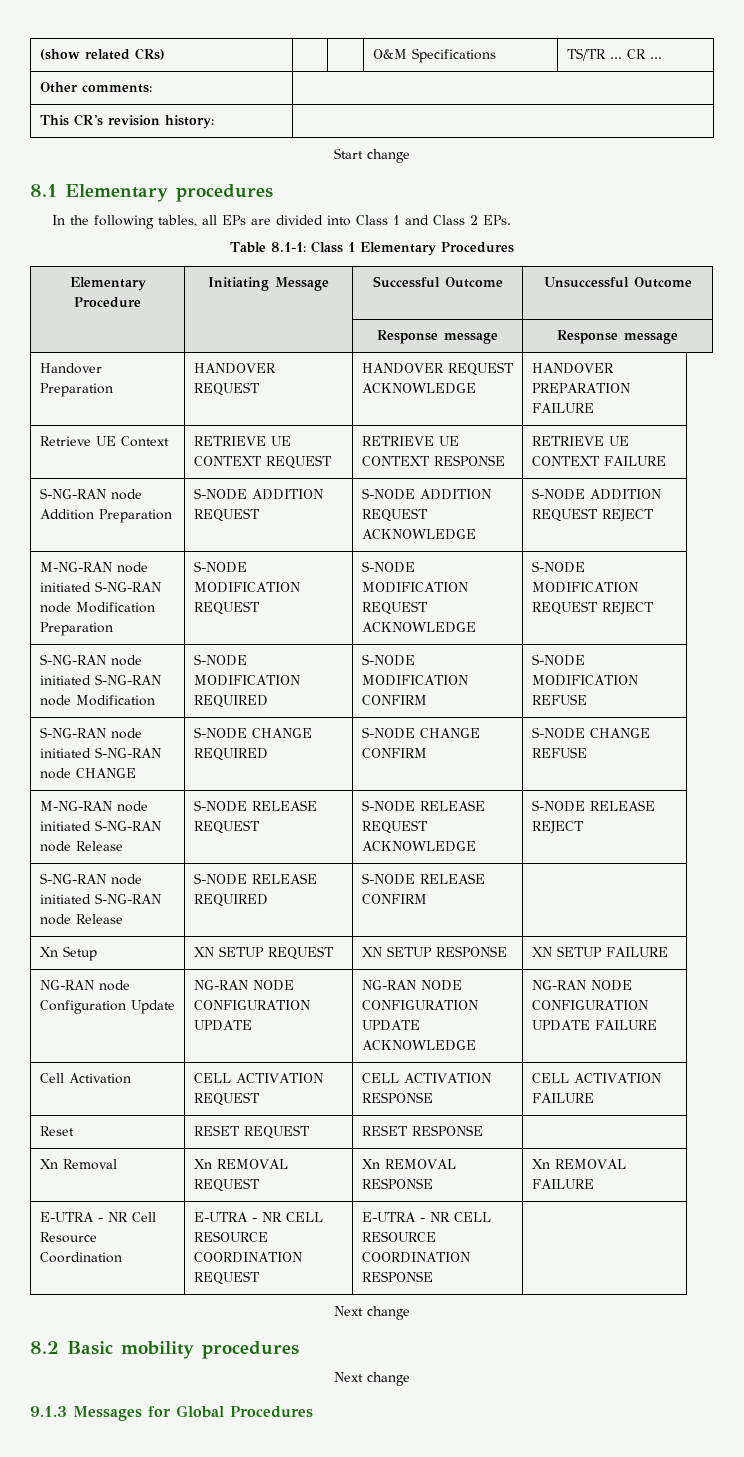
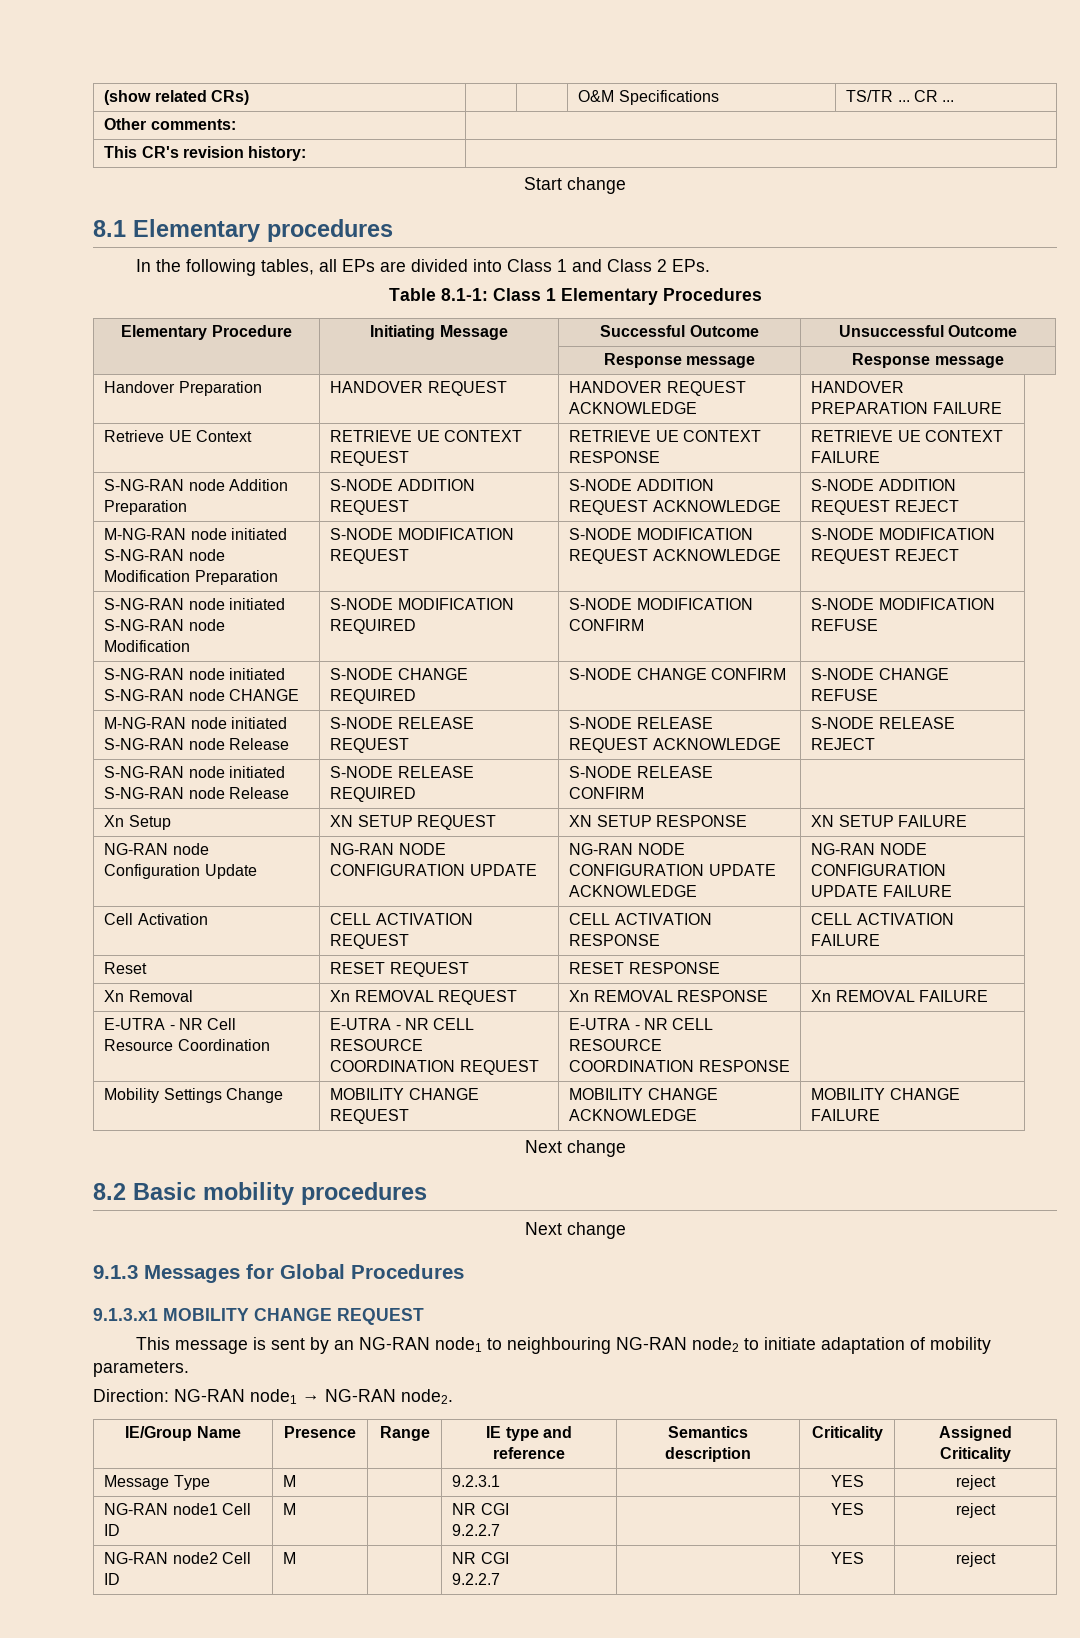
(433, 1276) none -> [104,1088,283,1103] [330,1088,479,1100] [330,1109,410,1124] [569,1088,718,1100] [569,1109,698,1121] [811,1088,960,1100] [811,1109,881,1121] // Mobility Settings Change | MOBILITY CHANGE REQUEST | MOBILITY CHANGE ACKNOWLEDGE | MOBILITY CHANGE FAILURE
(313, 1412) none -> [93,1308,424,1325] [136,1337,992,1354] [93,1361,189,1377] [93,1389,453,1404] [125,1426,241,1441] [284,1426,356,1438] [379,1426,430,1441] [486,1426,572,1441] [493,1447,565,1459] [668,1426,749,1438] [665,1447,752,1462] [811,1426,883,1441] [939,1426,1013,1441] [940,1447,1012,1462] [104,1475,210,1490] [283,1475,297,1487] [452,1475,501,1487] [830,1475,864,1487] [956,1475,997,1490] [104,1503,251,1515] [104,1524,121,1536] [283,1503,297,1515] [452,1503,509,1515] [452,1524,501,1536] [830,1503,864,1515] [956,1503,997,1518] [104,1552,251,1564] [104,1573,121,1585] [283,1552,297,1564] [452,1552,509,1564] [452,1573,501,1585] [830,1552,864,1564] [956,1552,997,1567] // 9.1.3.x1 MOBILITY CHANGE REQUEST // This message is sent by an NG-RAN node1 to neighbouring NG-RAN node2 to initiate adaptation of mobility parameters. // Direction: NG-RAN node1 → NG-RAN node2. // IE/Group Name | Presence | Range | IE type and reference | Semantics description | Criticality | Assigned Criticality // Message Type | M | | 9.2.3.1 | | YES | reject // NG-RAN node1 Cell ID | M | | NR CGI // 9.2.2.7 | | YES | reject // NG-RAN node2 Cell ID | M | | NR CGI // 9.2.2.7 | | YES | reject

